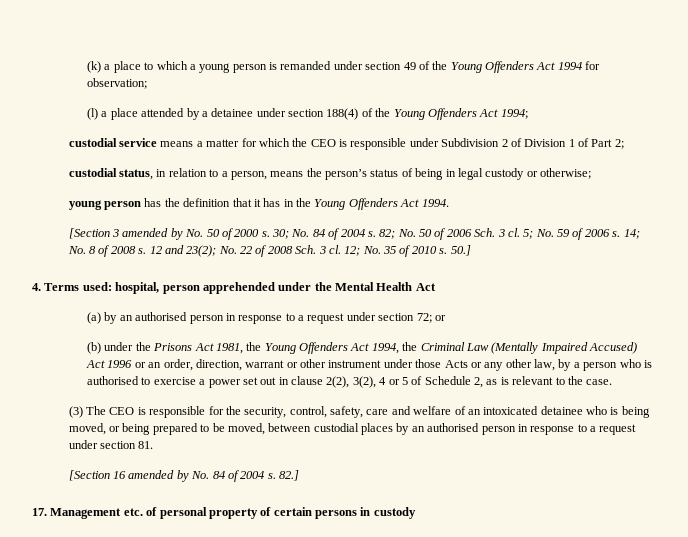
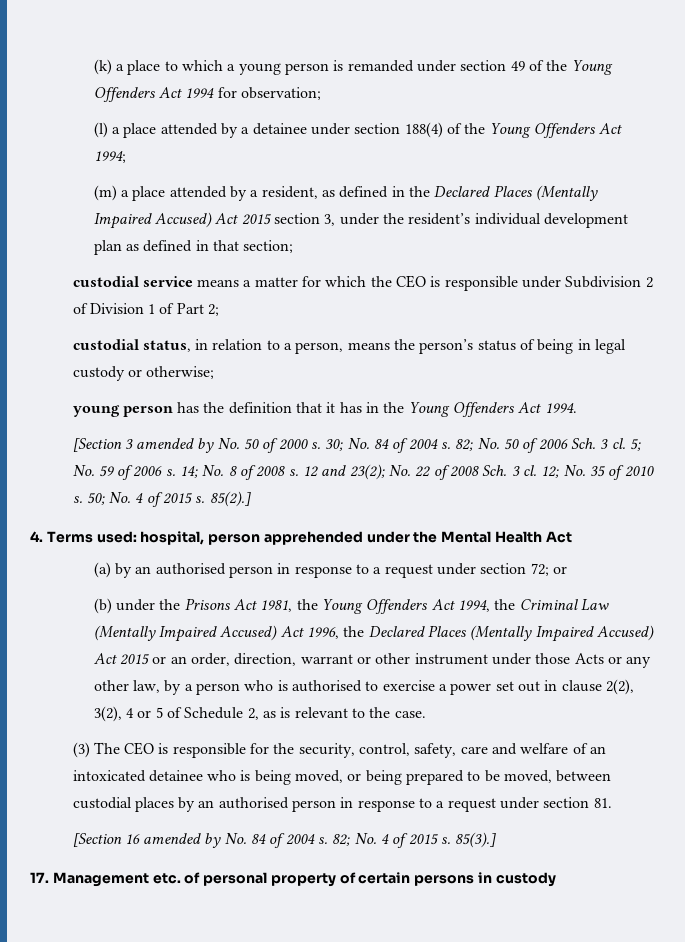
(528, 114) none -> [93,185,598,201] [93,212,628,229] [93,240,294,255] // (m) a place attended by a resident, as defined in the Declared Places (Mentally Impaired Accused) Act 2015 section 3, under the resident’s individual development plan as defined in that section;
[450,245,471,256] 50.] -> [86,491,251,507] 50; No. 4 of 2015 s. 85(2).]
[107,360,133,368] 1996 -> [307,625,654,642] [93,653,150,665] 1996, the Declared Places (Mentally Impaired Accused) Act 2015
[279,470,300,481] 82.] -> [332,832,497,848] 82; No. 4 of 2015 s. 85(3).]

